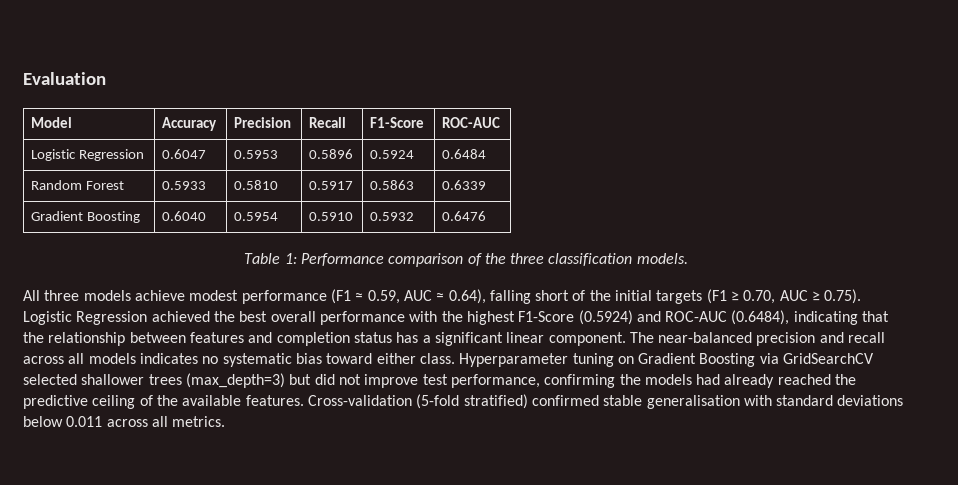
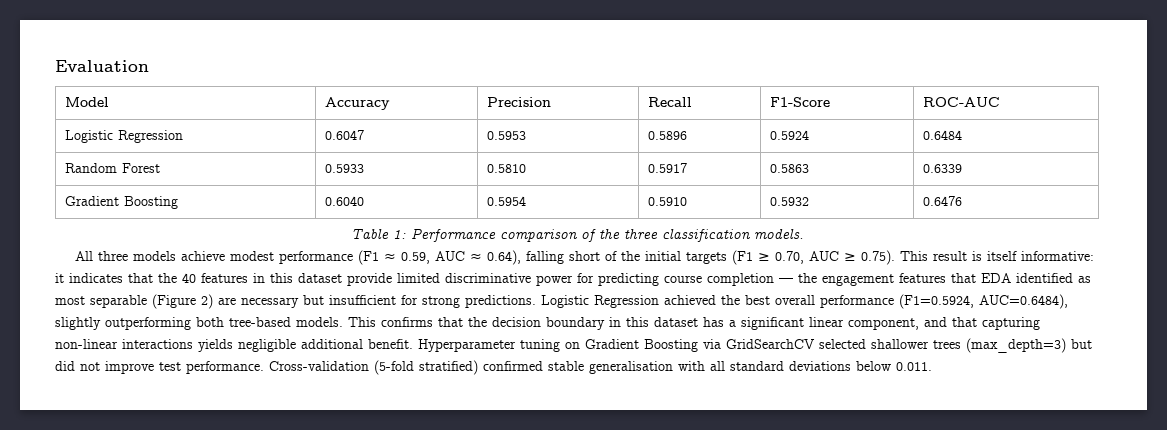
(862, 296) none -> [899,251,1094,261] [55,273,1091,286] [55,294,536,309] This result is itself informative: it indicates that the 40 features in this dataset provide limited discriminative power for predicting course completion — the engagement features that EDA identified as most separable (Figure 2) are necessary but insufficient for strong predictions.
[409,310,890,325] [23,332,886,346] [23,353,455,367] with the highest F1-Score (0.5924) and ROC-AUC (0.6484), indicating that the relationship between features and completion status has a significant linear component. The near-balanced precision and recall across all models indicates no systematic bias toward either class. -> [899,294,1068,309] [55,317,1040,330] [55,339,413,352] (F1=0.5924, AUC=0.6484), slightly outperforming both tree-based models. This confirms that the decision boundary in this dataset has a significant linear component, and that capturing non-linear interactions yields negligible additional benefit.
[450,374,857,388] [23,395,304,409] performance, confirming the models had already reached the predictive ceiling of the available features. -> [186,361,264,374] performance.
(772, 400) none -> [710,361,725,371] all
[66,416,226,427] 0.011 across all metrics. -> [896,362,932,371] 0.011.

